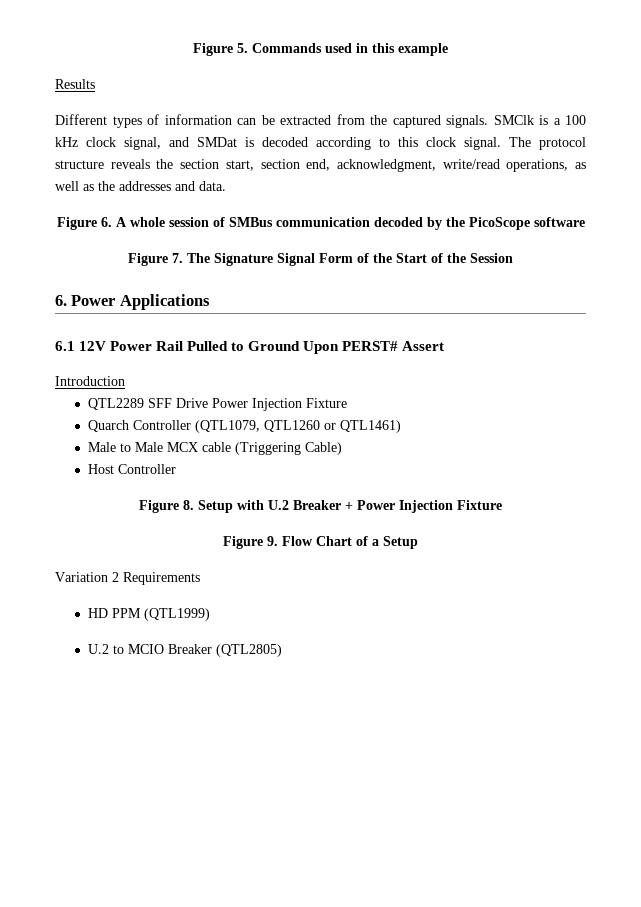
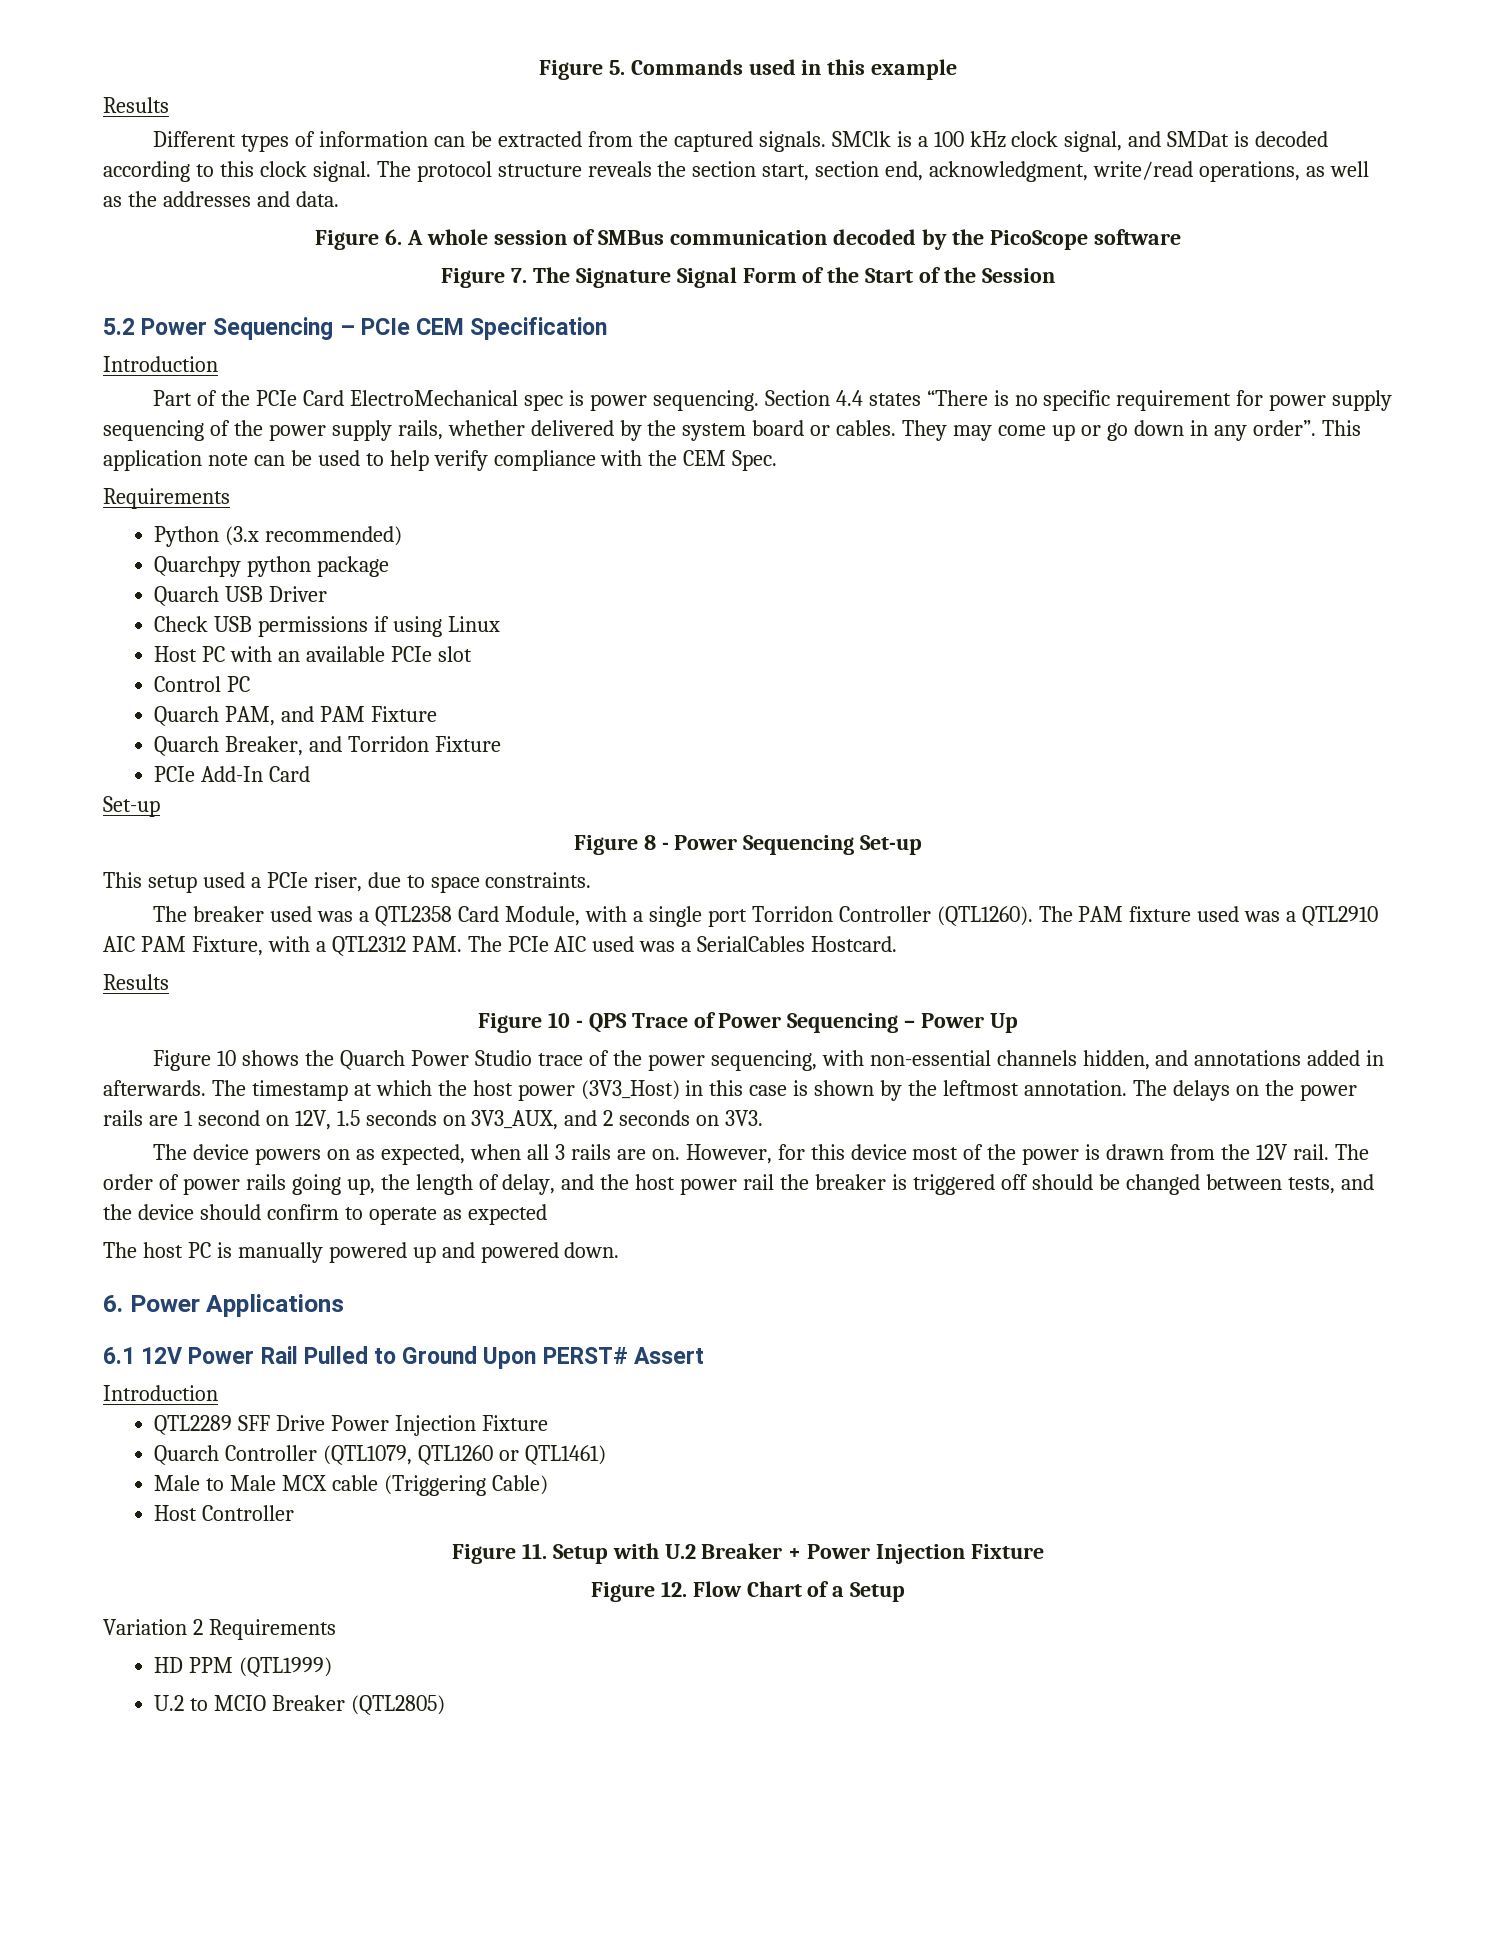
(513, 258) none -> [103,317,608,340] [103,356,218,372] [153,390,1393,411] [103,420,1361,441] [103,450,778,471] [103,488,230,509] [154,526,403,547] [154,556,390,577] [154,586,328,606] [154,616,501,637] [154,646,473,662] [154,676,251,692] [154,706,438,726] [154,736,502,756] [154,766,311,782] [103,796,160,817] [573,835,923,855] [103,872,592,893] [153,906,1379,927] [103,936,898,956] [103,974,169,990] [477,1012,1019,1033] [153,1050,1385,1071] [103,1080,1357,1101] [103,1110,764,1130] [153,1144,1369,1165] [103,1174,1374,1195] [103,1204,547,1225] [103,1242,620,1263] // 5.2 Power Sequencing – PCIe CEM Specification // Introduction // Part of the PCIe Card ElectroMechanical spec is power sequencing. Section 4.4 states “There is no specific requirement for power supply sequencing of the power supply rails, whether delivered by the system board or cables. They may come up or go down in any order”. This application note can be used to help verify compliance with the CEM Spec. // Requirements // Python (3.x recommended) // Quarchpy python package // Quarch USB Driver // Check USB permissions if using Linux // Host PC with an available PCIe slot // Control PC // Quarch PAM, and PAM Fixture // Quarch Breaker, and Torridon Fixture // PCIe Add-In Card // Set-up // Figure 8 - Power Sequencing Set-up // This setup used a PCIe riser, due to space constraints. // The breaker used was a QTL2358 Card Module, with a single port Torridon Controller (QTL1260). The PAM fixture used was a QTL2910 AIC PAM Fixture, with a QTL2312 PAM. The PCIe AIC used was a SerialCables Hostcard. // Results // Figure 10 - QPS Trace of Power Sequencing – Power Up // Figure 10 shows the Quarch Power Studio trace of the power sequencing, with non-essential channels hidden, and annotations added in afterwards. The timestamp at which the host power (3V3_Host) in this case is shown by the leftmost annotation. The delays on the power rails are 1 second on 12V, 1.5 seconds on 3V3_AUX, and 2 seconds on 3V3. // The device powers on as expected, when all 3 rails are on. However, for this device most of the power is drawn from the 12V rail. The order of power rails going up, the length of delay, and the host power rail the breaker is triggered off should be changed between tests, and the device should confirm to operate as expected // The host PC is manually powered up and powered down.
[183,500,194,510] 8. -> [521,1543,547,1559] 11.
[267,536,278,546] 9. -> [660,1581,687,1597] 12.

